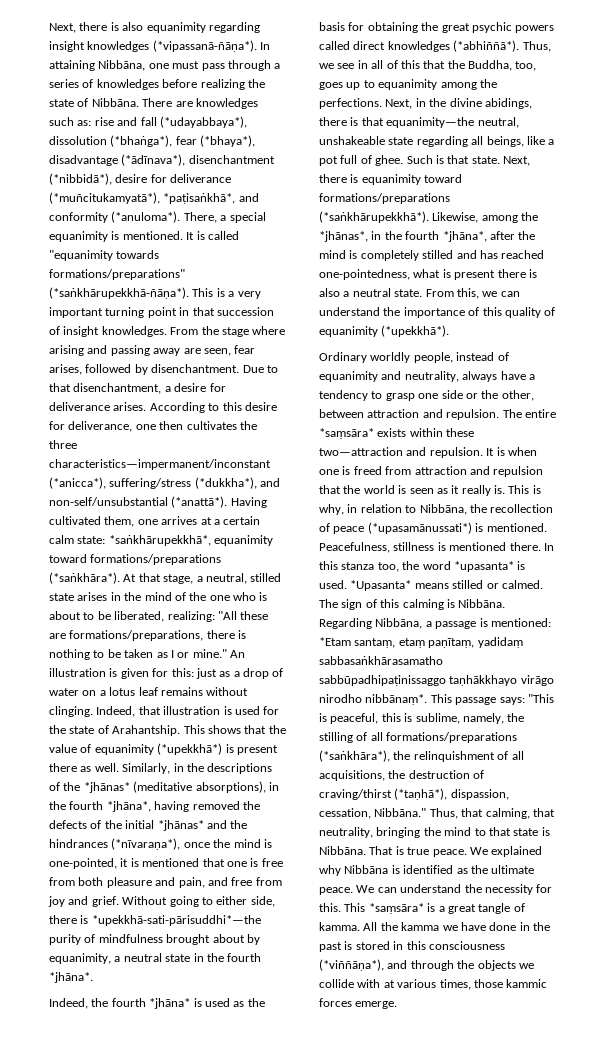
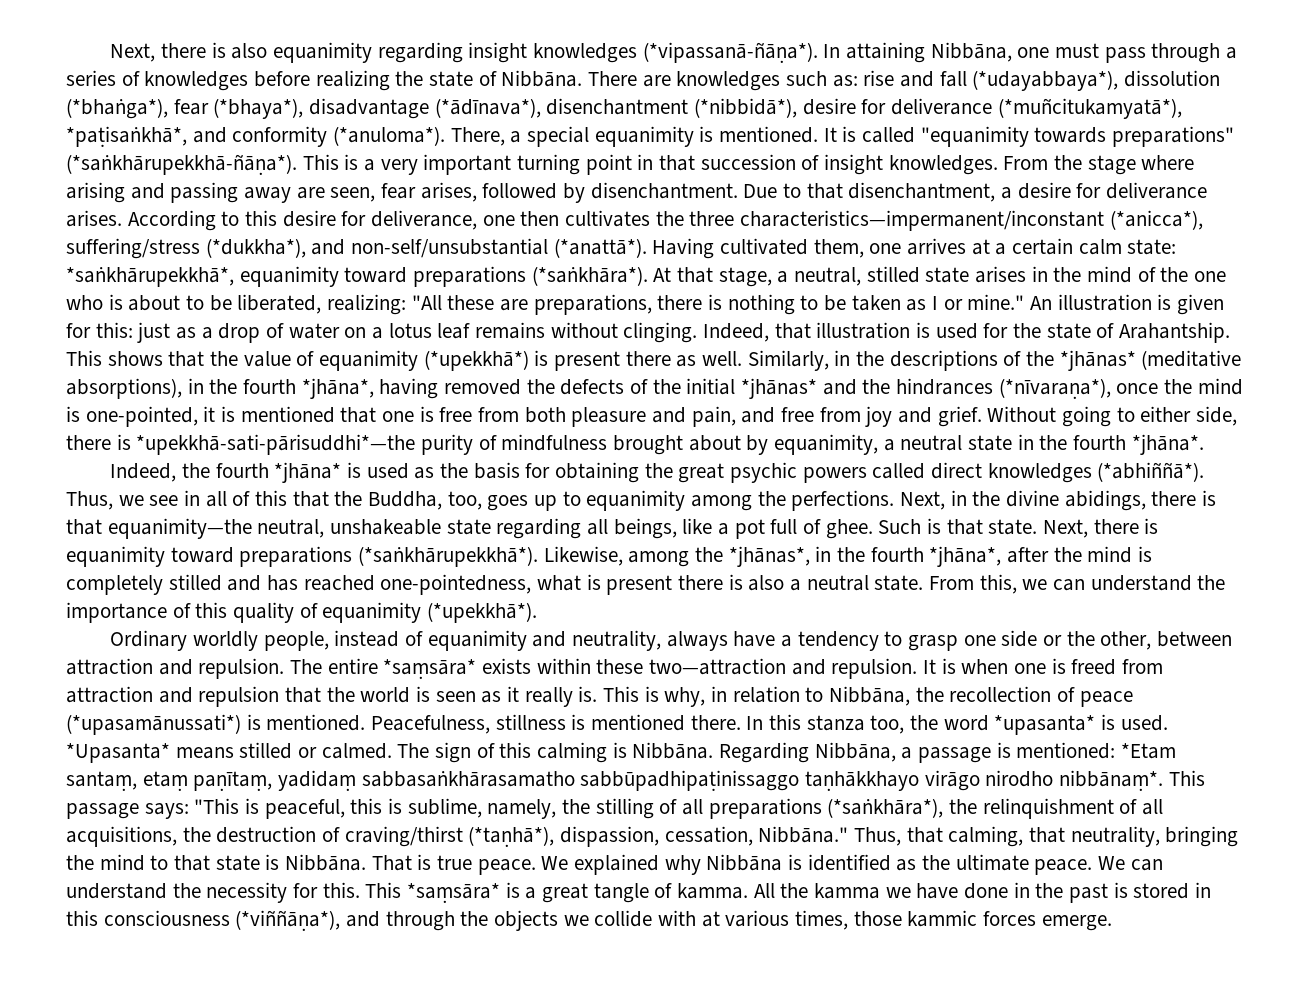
[49,269,185,280] formations/preparations" -> [1112,126,1235,147] preparations"
[90,554,222,565] formations/preparations -> [413,266,527,287] preparations
[69,630,204,641] formations/preparations, -> [533,294,652,315] preparations,
[319,193,450,204] formations/preparations -> [239,546,353,567] preparations
[386,732,518,743] formations/preparations -> [708,798,822,819] preparations

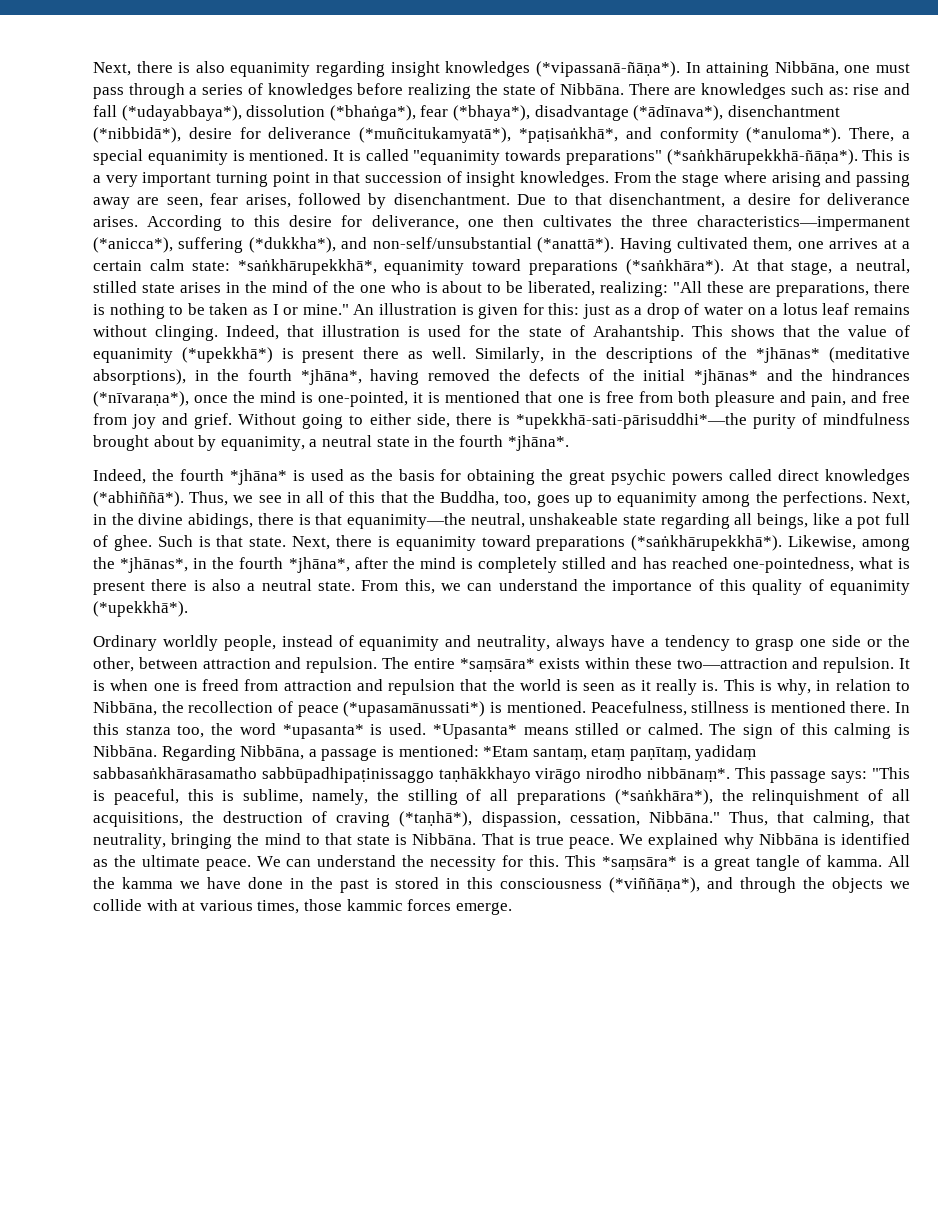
[740,210,1203,231] [66,238,200,259] characteristics—impermanent/inconstant (*anicca*), suffering/stress -> [696,215,910,231] [93,237,244,253] characteristics—impermanent (*anicca*), suffering
[344,826,463,847] craving/thirst -> [336,812,391,827] craving

